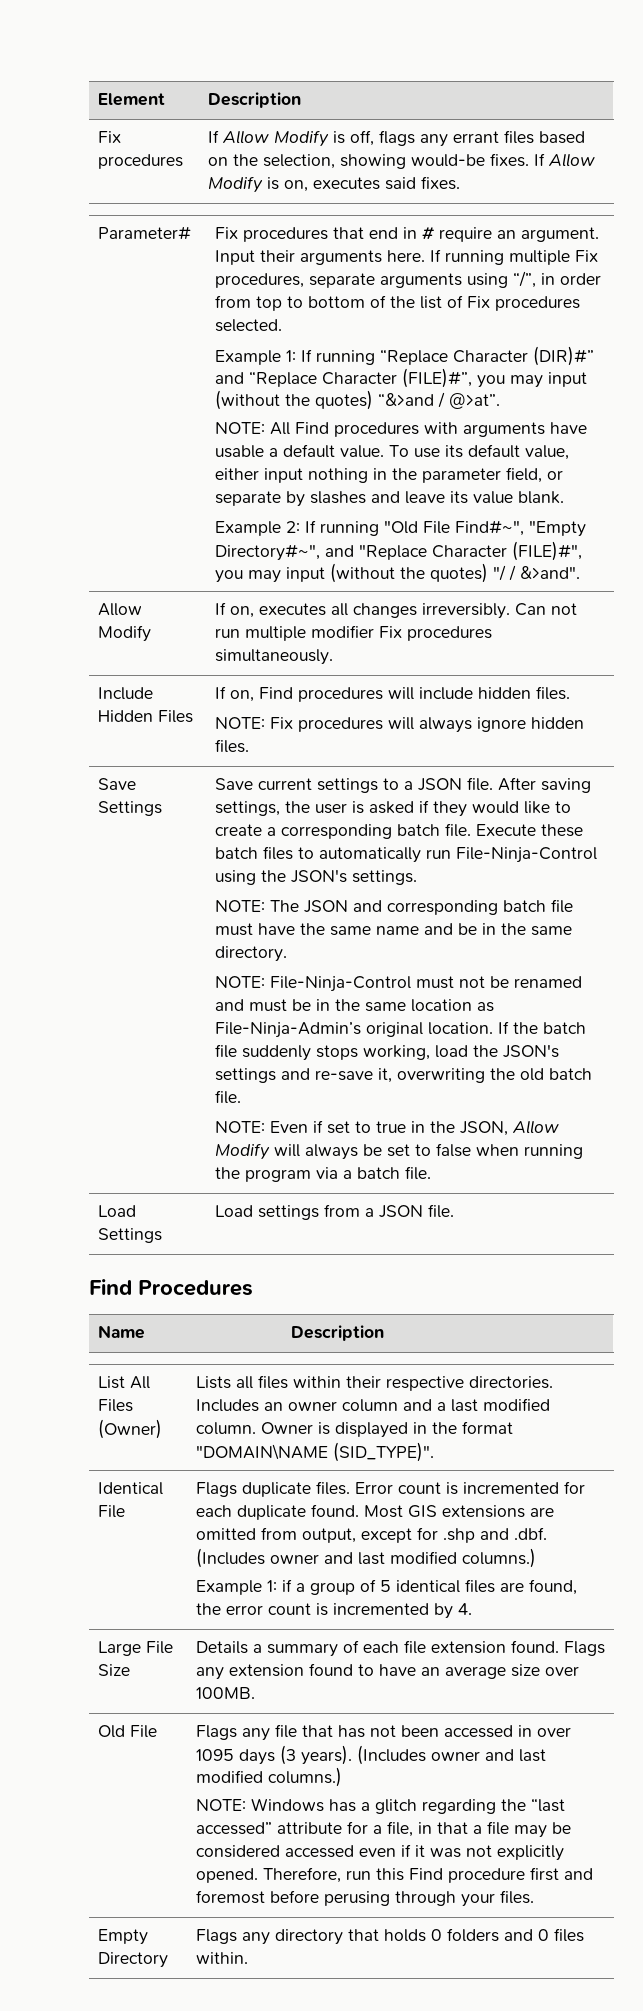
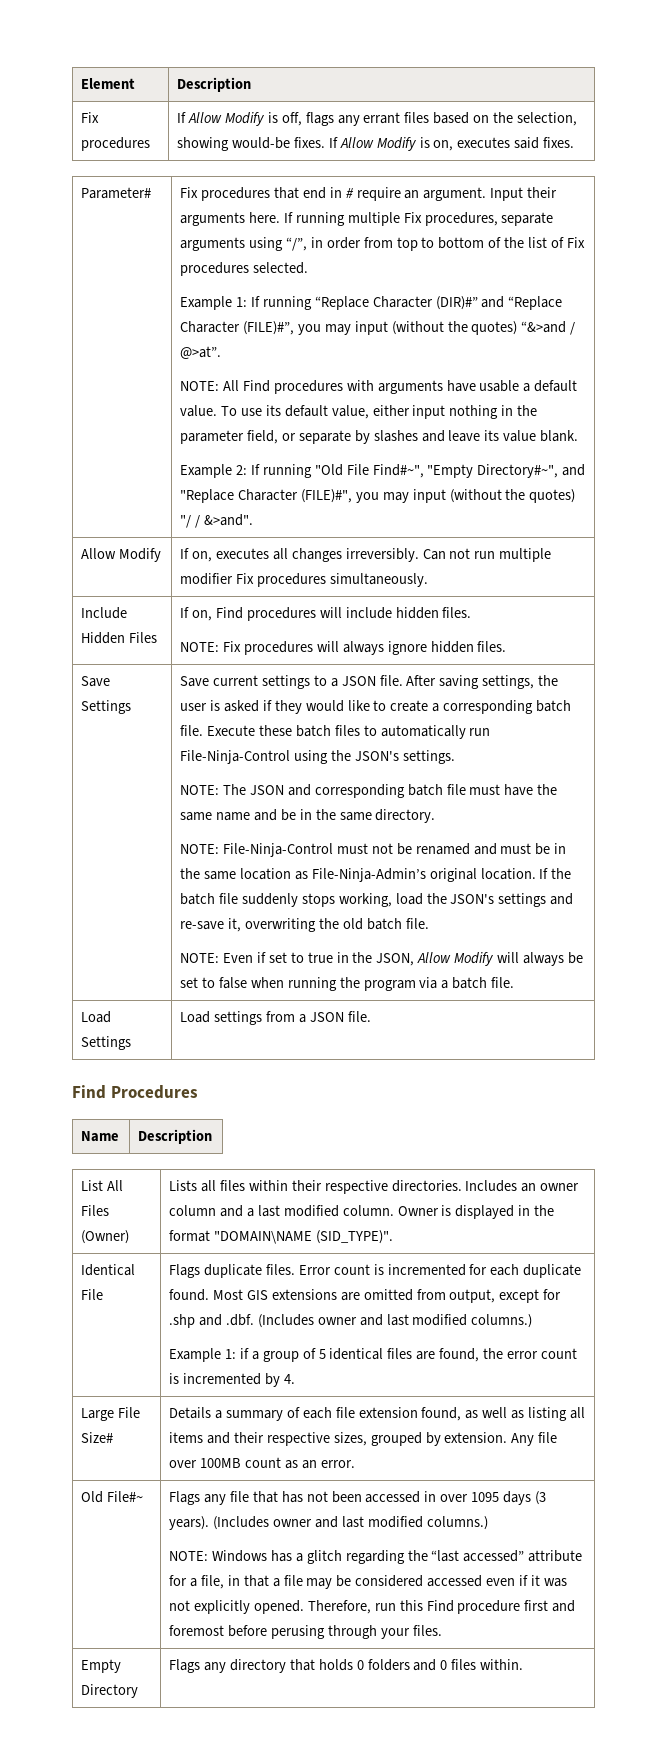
[97,1664,130,1676] Size -> [81,1432,114,1443] Size#
[510,1640,605,1656] [195,1663,579,1680] [195,1687,255,1699] found. Flags any extension found to have an average size over 100MB. -> [421,1407,585,1421] [169,1432,558,1446] [169,1457,355,1469] found, as well as listing all items and their respective sizes, grouped by extension. Any file over 100MB count as an error.
[129,1725,157,1738] File -> [106,1491,143,1502] File#~

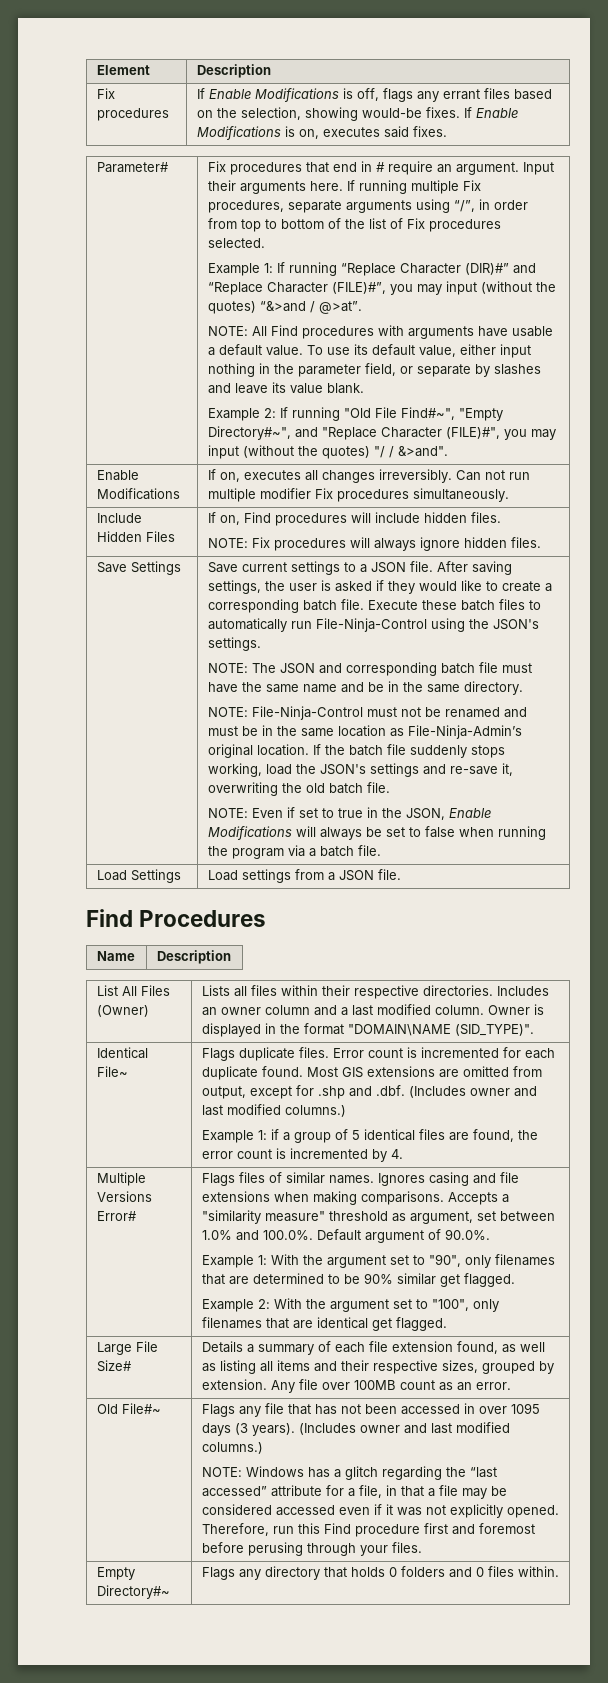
[187,112,265,126] Allow Modify -> [208,88,339,102] Enable Modifications
[339,137,417,151] Allow Modify -> [475,108,518,118] [196,126,281,140] Enable Modifications
[81,548,161,562] Allow Modify -> [96,470,139,481] [96,488,180,500] Enable Modifications
[417,952,495,966] Allow Modify -> [448,808,491,818] [207,826,292,840] Enable Modifications
[81,1289,104,1300] File -> [96,1066,128,1077] File~
(295, 1379) none -> [96,1172,146,1186] [96,1191,152,1202] [96,1211,136,1221] [201,1172,519,1186] [201,1191,509,1205] [201,1210,555,1224] [201,1229,490,1243] [201,1254,555,1268] [201,1273,515,1287] [201,1298,499,1312] [201,1317,447,1331] // Multiple Versions Error# | Flags files of similar names. Ignores casing and file extensions when making comparisons. Accepts a "similarity measure" threshold as argument, set between 1.0% and 100.0%. Default argument of 90.0%. // Example 1: With the argument set to "90", only filenames that are determined to be 90% similar get flagged. // Example 2: With the argument set to "100", only filenames that are identical get flagged.
[81,1684,139,1698] Directory -> [96,1585,170,1599] Directory#~

